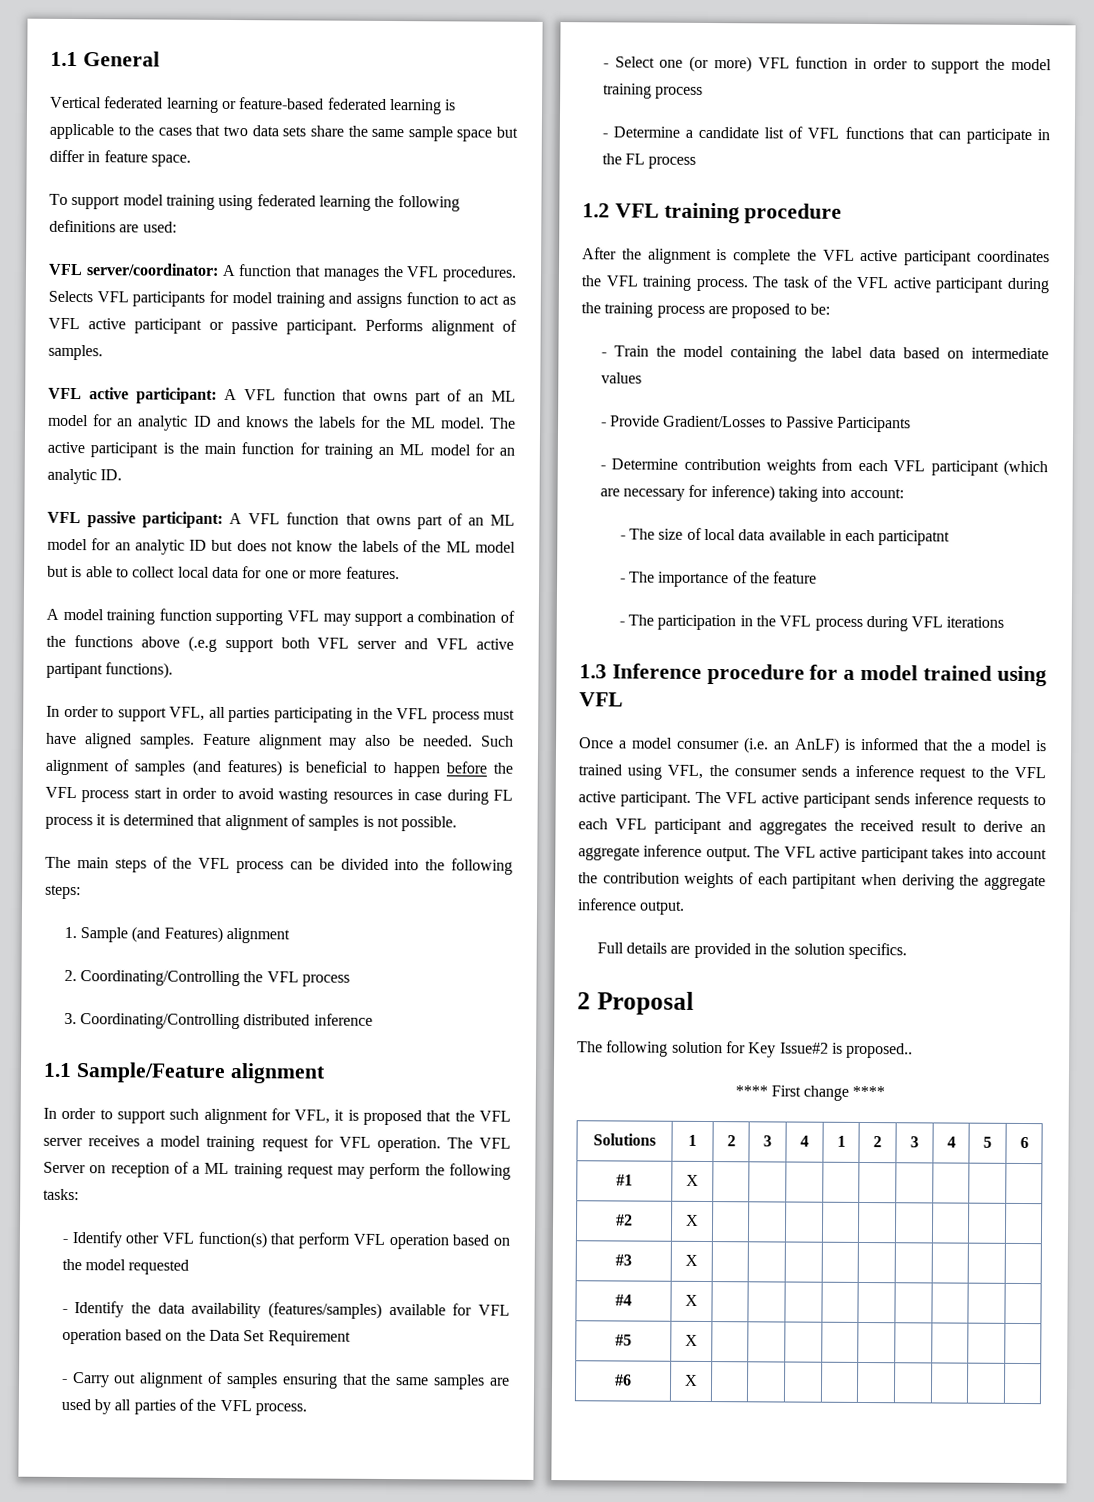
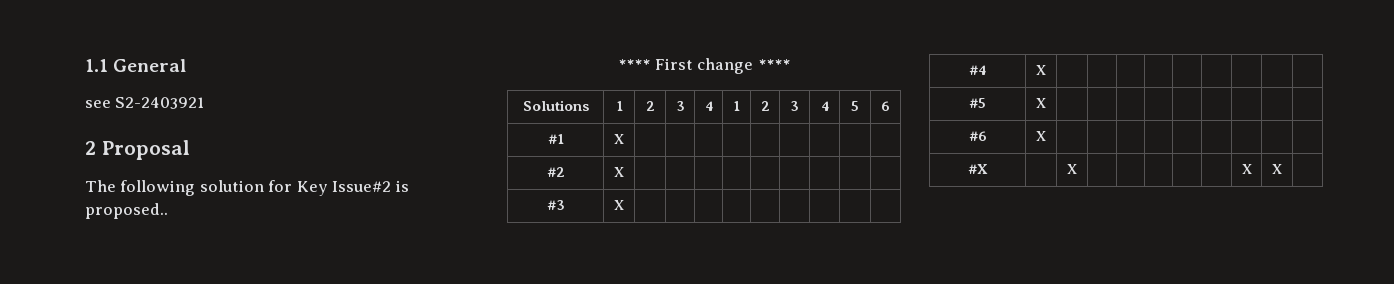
[50,96,457,115] [49,123,519,142] [49,149,191,167] [49,193,460,212] [49,219,177,233] [48,263,517,282] [48,290,517,309] [48,317,517,336] [48,344,103,361] [48,387,517,406] [48,414,516,431] [47,441,515,459] [47,468,123,485] [47,511,516,530] [47,538,516,555] [47,565,400,580] [46,608,516,627] [46,635,514,653] [46,662,174,679] [46,705,515,724] [46,732,515,750] [45,759,513,778] [45,786,513,805] [45,814,458,832] [45,856,513,875] [45,884,81,900] [63,926,291,944] [63,969,351,987] [63,1012,373,1030] [43,1062,326,1084] [43,1107,512,1126] [43,1135,512,1153] [43,1161,511,1180] [43,1188,79,1201] [61,1231,510,1250] [61,1258,190,1275] [61,1301,511,1319] [61,1328,351,1346] [61,1371,511,1390] [60,1398,308,1416] [602,55,1052,74] [602,83,704,99] [601,126,1050,145] [601,153,697,169] [582,202,843,224] [582,247,1050,266] [581,275,1049,294] [581,302,830,319] [600,345,1049,362] [600,372,642,384] [600,415,912,433] [599,458,1048,477] [599,484,904,502] [619,527,951,546] [619,571,818,588] [618,614,1005,632] [579,663,1047,687] [579,692,623,707] [579,737,1047,754] [578,764,1046,782] [578,791,1046,810] [578,818,1046,835] [578,844,1047,863] [578,872,1046,891] [578,898,686,915] [596,942,908,960] Vertical federated learning or feature-based federated learning is applicable to the cases that two data sets share the same sample space but differ in feature space. // To support model training using federated learning the following definitions are used: // VFL server/coordinator: A function that manages the VFL procedures. Selects VFL participants for model training and assigns function to act as VFL active participant or passive participant. Performs alignment of samples. // VFL active participant: A VFL function that owns part of an ML model for an analytic ID and knows the labels for the ML model. The active participant is the main function for training an ML model for an analytic ID. // VFL passive participant: A VFL function that owns part of an ML model for an analytic ID but does not know the labels of the ML model but is able to collect local data for one or more features. // A model training function supporting VFL may support a combination of the functions above (.e.g support both VFL server and VFL active partipant functions). // In order to support VFL, all parties participating in the VFL process must have aligned samples. Feature alignment may also be needed. Such alignment of samples (and features) is beneficial to happen before the VFL process start in order to avoid wasting resources in case during FL process it is determined that alignment of samples is not possible. // The main steps of the VFL process can be divided into the following steps: // 1. Sample (and Features) alignment // 2. Coordinating/Controlling the VFL process // 3. Coordinating/Controlling distributed inference // 1.1 Sample/Feature alignment // In order to support such alignment for VFL, it is proposed that the VFL server receives a model training request for VFL operation. The VFL Server on reception of a ML training request may perform the following tasks: // - Identify other VFL function(s) that perform VFL operation based on the model requested // - Identify the data availability (features/samples) available for VFL operation based on the Data Set Requirement // - Carry out alignment of samples ensuring that the same samples are used by all parties of the VFL process. // - Select one (or more) VFL function in order to support the model training process // - Determine a candidate list of VFL functions that can participate in the FL process // 1.2 VFL training procedure // After the alignment is complete the VFL active participant coordinates the VFL training process. The task of the VFL active participant during the training process are proposed to be: // - Train the model containing the label data based on intermediate values // - Provide Gradient/Losses to Passive Participants // - Determine contribution weights from each VFL participant (which are necessary for inference) taking into account: // - The size of local data available in each participatnt // - The importance of the feature // - The participation in the VFL process during VFL iterations // 1.3 Inference procedure for a model trained using VFL // Once a model consumer (i.e. an AnLF) is informed that the a model is trained using VFL, the consumer sends a inference request to the VFL active participant. The VFL active participant sends inference requests to each VFL participant and aggregates the received result to derive an aggregate inference output. The VFL active participant takes into account the contribution weights of each partipitant when deriving the aggregate inference output. // Full details are provided in the solution specifics. -> [85,97,205,109] see S2-2403921
(698, 1380) none -> [967,164,988,174] [1067,164,1077,174] [1241,164,1252,174] [1272,164,1282,174] // #X | | X | | | | | | X | X |

